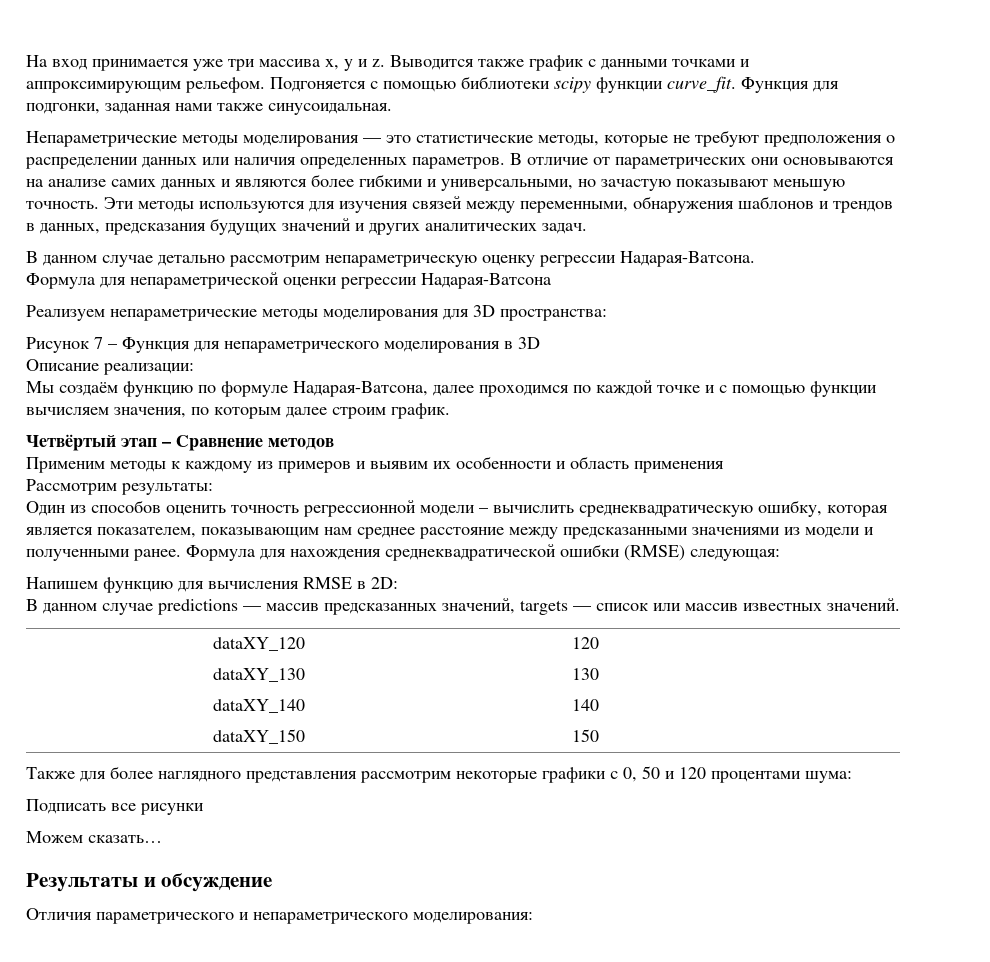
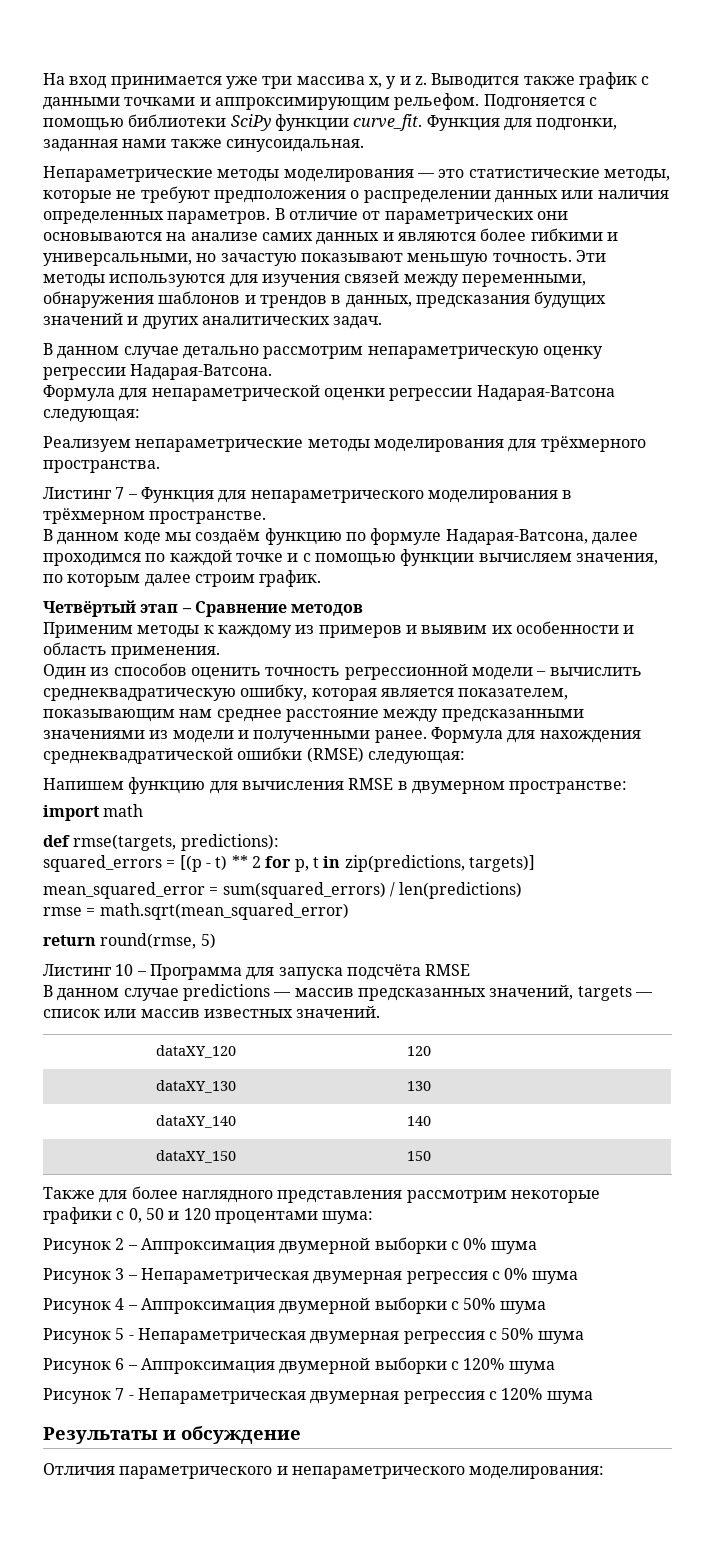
[554,77,591,93] scipy -> [230,114,271,131] SciPy
(552, 281) none -> [43,409,140,422] следующая:
[473,305,607,321] [26,337,89,353] 3D пространства: // Рисунок -> [540,436,646,452] [43,460,160,473] [43,487,112,499] трёхмерного пространства. // Листинг
[518,337,540,349] [26,359,194,375] [26,381,54,393] 3D // Описание реализации: // Мы -> [43,508,267,524] [43,529,191,545] трёхмерном пространстве. // В данном коде мы
[634,461,724,473] [26,479,213,495] применения // Рассмотрим результаты: -> [111,646,221,659] применения.
[371,577,398,589] 2D: -> [411,781,628,794] [43,804,144,821] [43,834,279,851] [43,855,535,872] [43,882,523,899] [43,903,349,920] [43,933,216,949] [43,964,471,980] двумерном пространстве: // import math // def rmse(targets, predictions): // squared_errors = [(p - t) ** 2 for p, t in zip(predictions, targets)] // mean_squared_error = sum(squared_errors) / len(predictions) // rmse = math.sqrt(mean_squared_error) // return round(rmse, 5) // Листинг 10 – Программа для запуска подсчёта RMSE
[26,799,204,815] [26,831,162,843] Подписать все рисунки // Можем сказать… -> [43,1237,537,1254] [43,1268,578,1284] [43,1297,546,1314] [43,1328,584,1344] [43,1357,555,1374] [43,1388,593,1404] Рисунок 2 – Аппроксимация двумерной выборки с 0% шума // Рисунок 3 – Непараметрическая двумерная регрессия с 0% шума // Рисунок 4 – Аппроксимация двумерной выборки с 50% шума // Рисунок 5 - Непараметрическая двумерная регрессия с 50% шума // Рисунок 6 – Аппроксимация двумерной выборки с 120% шума // Рисунок 7 - Непараметрическая двумерная регрессия с 120% шума

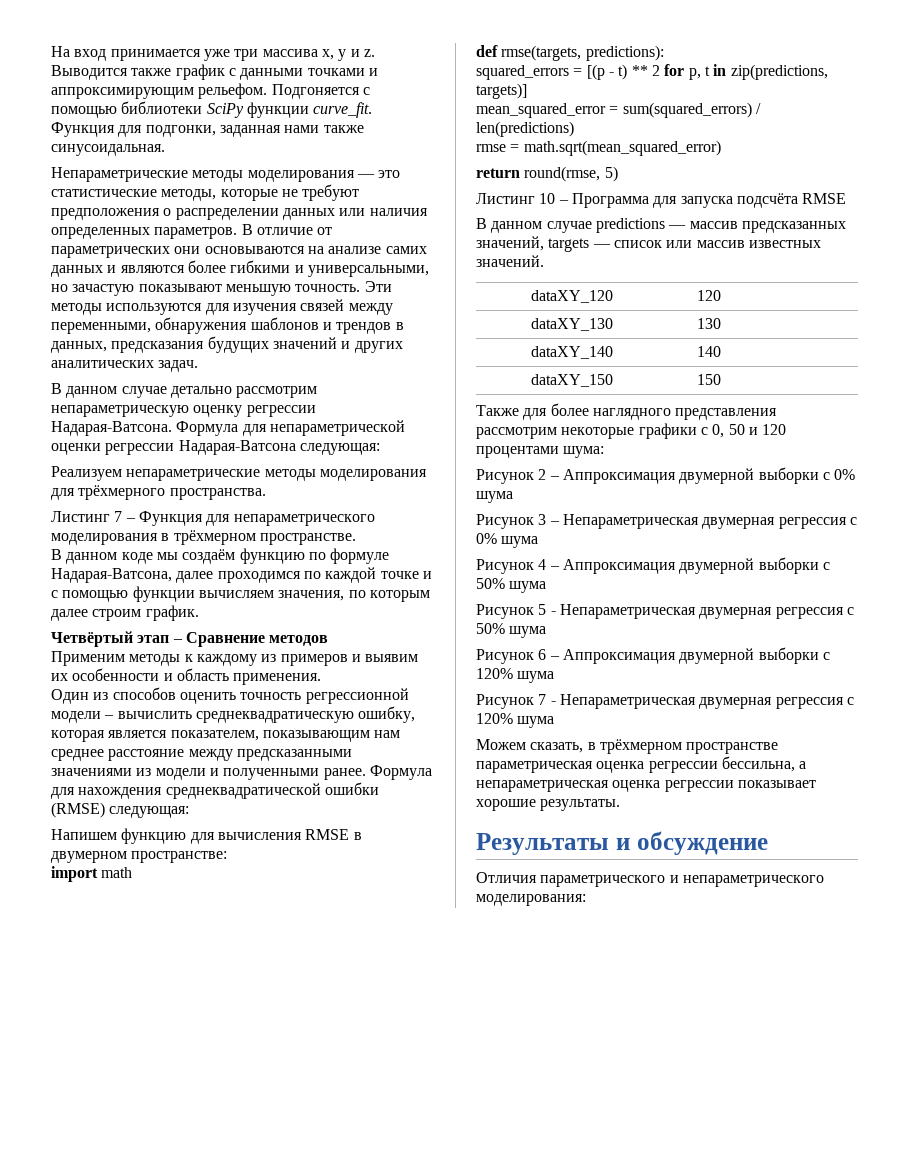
(273, 372) // -> (172, 428) none
(593, 1397) none -> [476,739,779,754] [476,756,807,773] [476,780,816,792] [476,799,621,811] // Можем сказать, в трёхмерном пространстве параметрическая оценка регрессии бессильна, а непараметрическая оценка регрессии показывает хорошие результаты.

